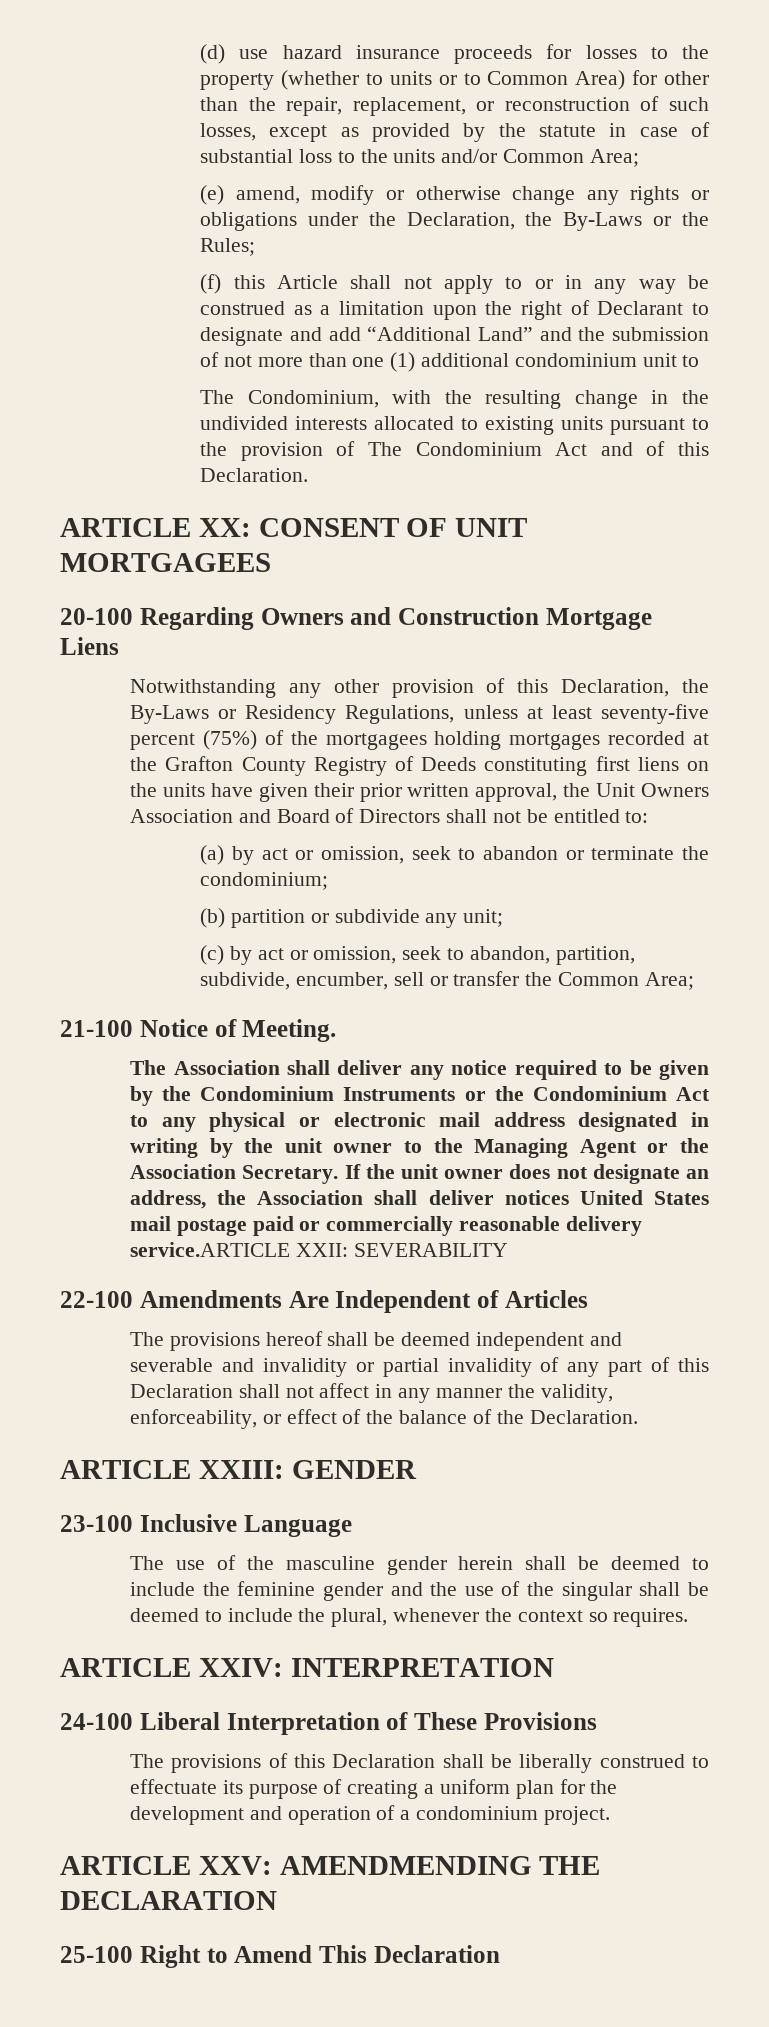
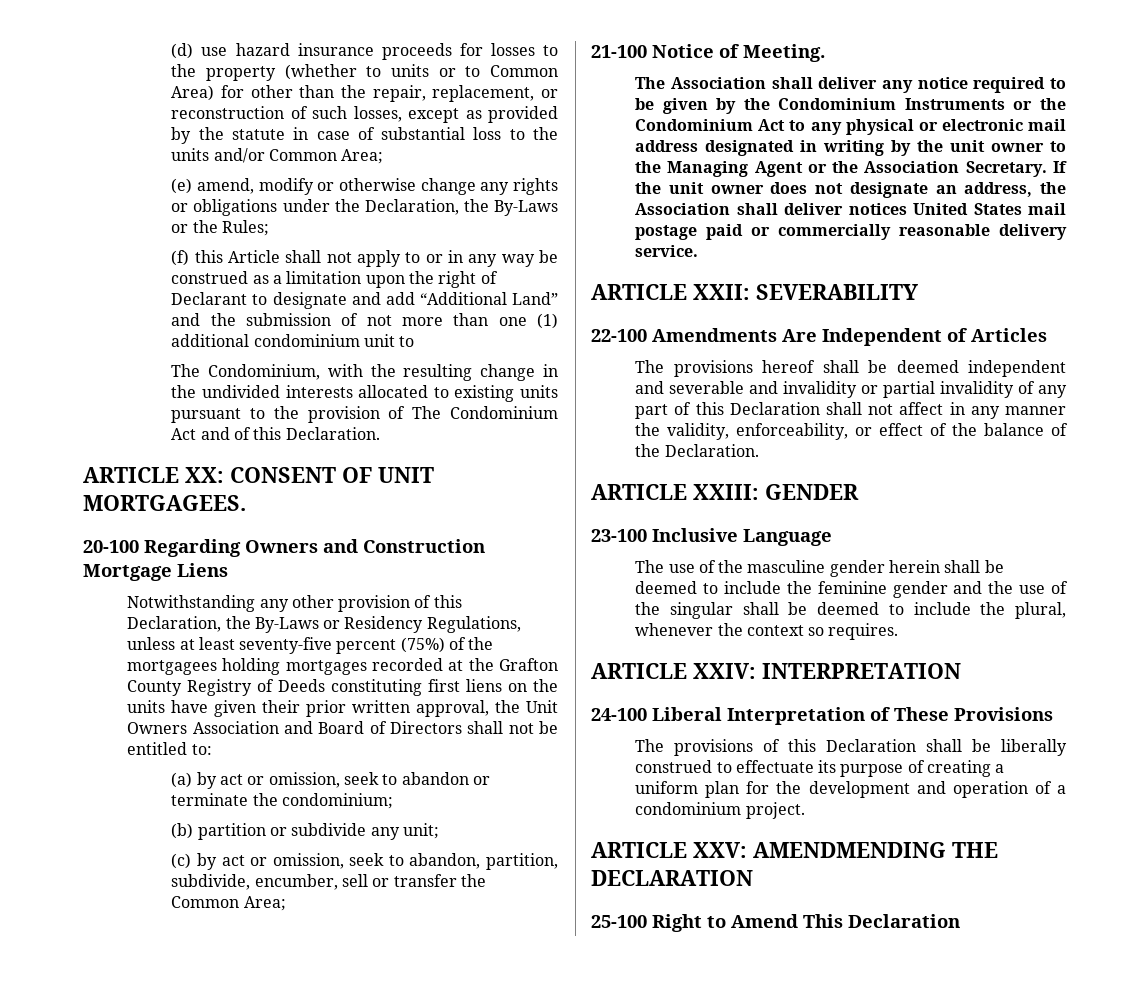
[60,553,271,572] MORTGAGEES -> [83,495,246,511] MORTGAGEES.
[130,1242,291,1257] service.ARTICLE -> [635,245,699,257] [591,284,687,300] service. // ARTICLE

